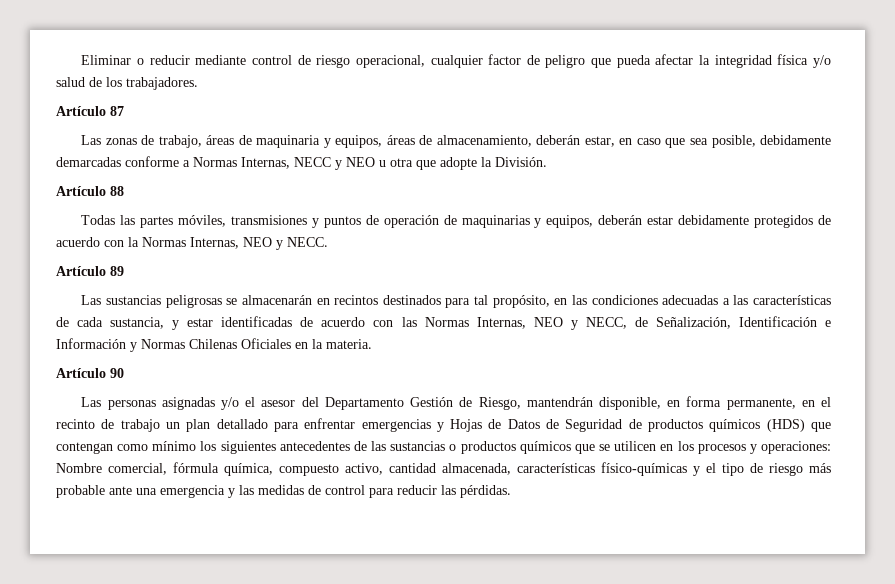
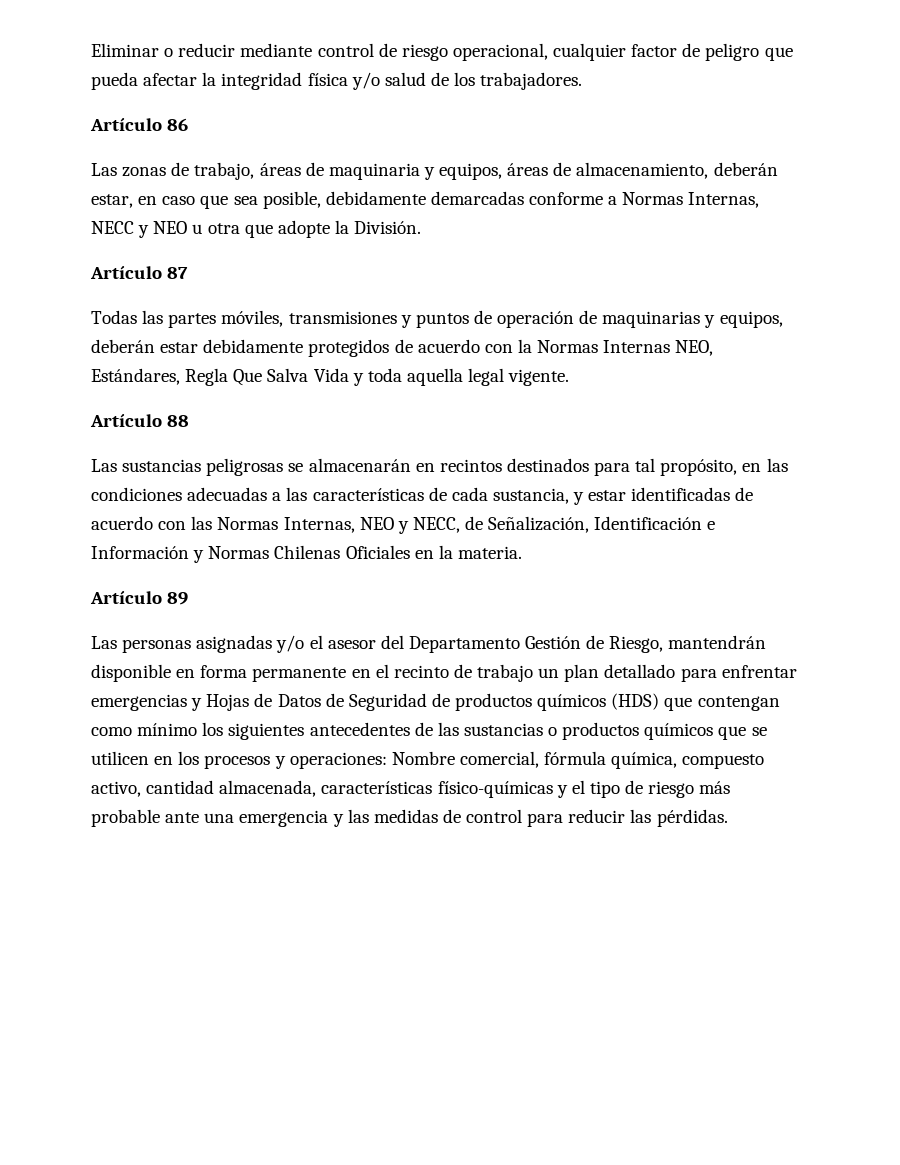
[110,106,124,116] 87 -> [167,118,189,131] 86
[110,186,124,196] 88 -> [167,267,189,279] 87
[190,237,328,250] [56,266,124,276] Internas, NEO y NECC. // Artículo 89 -> [603,340,714,356] [91,368,570,386] [90,414,190,427] Internas NEO, Estándares, Regla Que Salva Vida y toda aquella legal vigente. // Artículo 88
[110,368,124,378] 90 -> [167,592,189,605] 89
[598,397,661,410] disponible, -> [91,664,171,682] disponible
[726,398,796,410] permanente, -> [252,667,347,682] permanente

